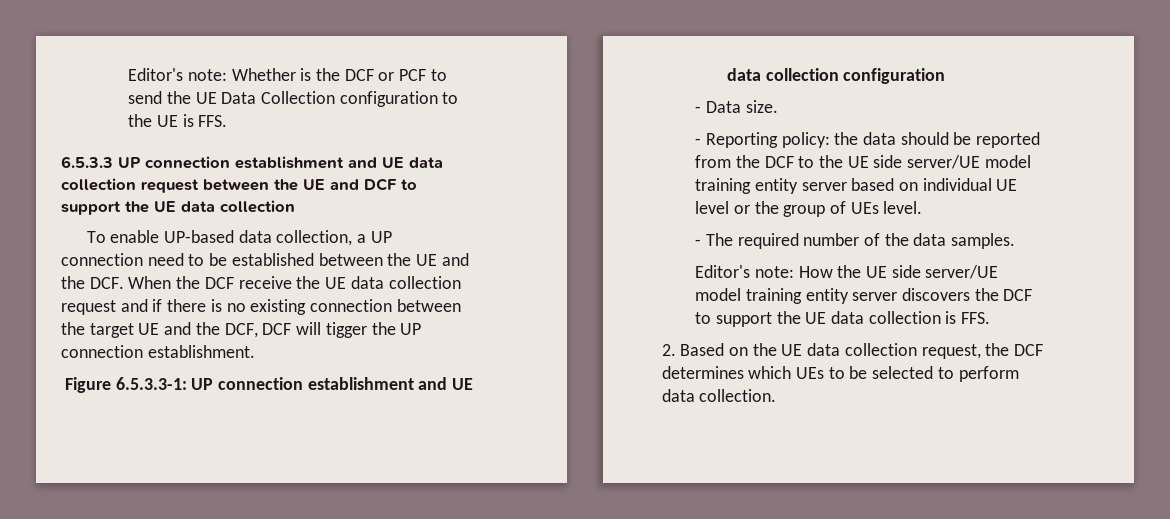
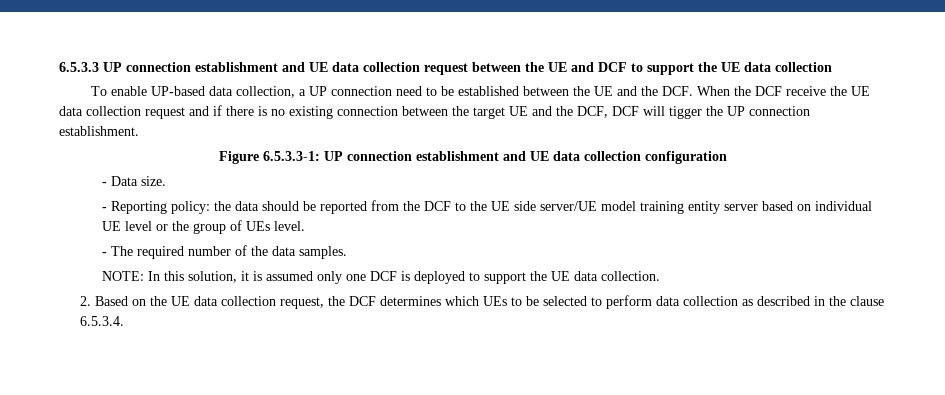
[128,68,447,81] [128,91,459,107] [128,114,228,127] Editor's note: Whether is the DCF or PCF to send the UE Data Collection configuration to the UE is FFS. // -> (59, 67) none
[695,265,999,279] [695,288,1033,304] [695,311,991,327] Editor's note: How the UE side server/UE model training entity server discovers the DCF to support the UE data collection is FFS. -> [101,271,660,284] NOTE: In this solution, it is assumed only one DCF is deployed to support the UE data collection.
[699,389,777,402] collection. -> [683,296,885,306] [80,316,125,326] collection as described in the clause 6.5.3.4.

